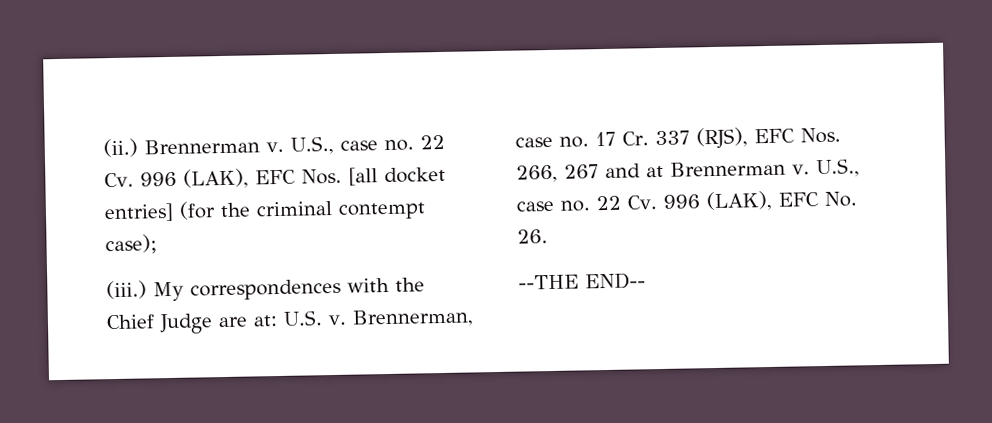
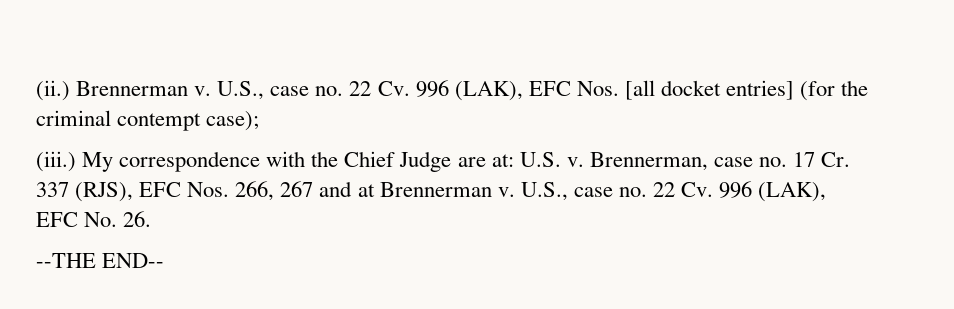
[190,278,341,301] correspondences -> [119,151,261,172] correspondence

